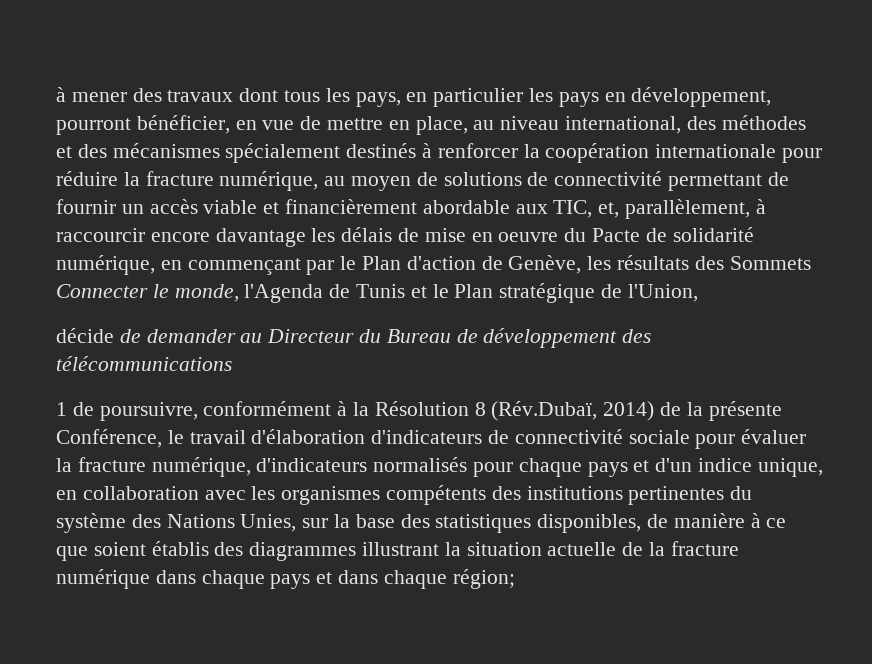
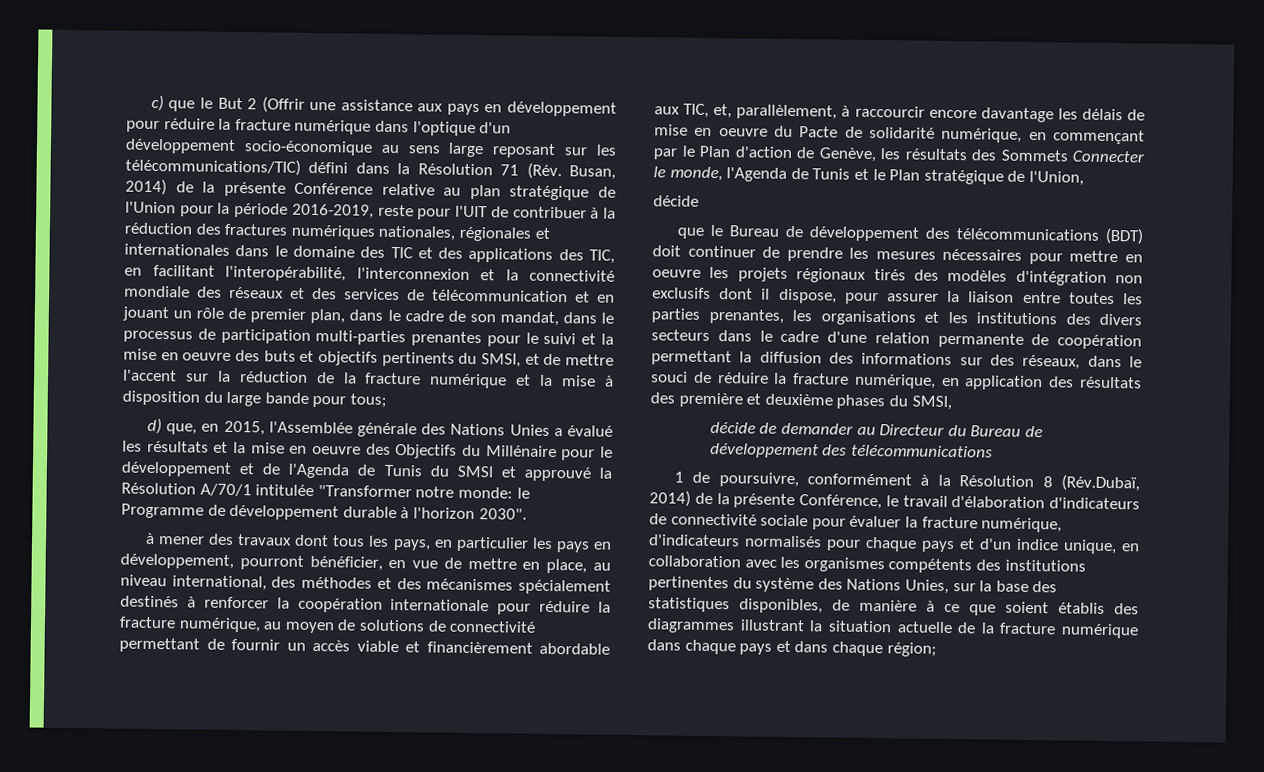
(56, 94) none -> [150,94,618,117] [126,118,512,137] [125,138,617,159] [125,157,616,180] [125,178,616,201] [125,201,617,220] [124,222,550,242] [124,243,615,264] [124,264,615,282] [124,285,615,303] [122,306,615,327] [123,328,614,347] [123,348,614,368] [123,369,615,389] [122,390,387,408] [146,417,613,438] [122,440,613,461] [121,461,613,482] [121,482,530,499] [121,503,527,521] c) que le But 2 (Offrir une assistance aux pays en développement pour réduire la fracture numérique dans l'optique d'un développement socio-économique au sens large reposant sur les télécommunications/TIC) défini dans la Résolution 71 (Rév. Busan, 2014) de la présente Conférence relative au plan stratégique de l'Union pour la période 2016-2019, reste pour l'UIT de contribuer à la réduction des fractures numériques nationales, régionales et internationales dans le domaine des TIC et des applications des TIC, en facilitant l'interopérabilité, l'interconnexion et la connectivité mondiale des réseaux et des services de télécommunication et en jouant un rôle de premier plan, dans le cadre de son mandat, dans le processus de participation multi-parties prenantes pour le suivi et la mise en oeuvre des buts et objectifs pertinents du SMSI, et de mettre l'accent sur la réduction de la fracture numérique et la mise à disposition du large bande pour tous; // d) que, en 2015, l'Assemblée générale des Nations Unies a évalué les résultats et la mise en oeuvre des Objectifs du Millénaire pour le développement et de l'Agenda de Tunis du SMSI et approuvé la Résolution A/70/1 intitulée "Transformer notre monde: le Programme de développement durable à l'horizon 2030". //
(114, 335) none -> [676,224,1144,245] [652,245,1143,265] [652,266,1143,286] [652,287,1143,305] [651,308,1142,326] [651,329,1142,350] [651,350,1142,370] [651,371,1142,391] [650,392,952,411] [709,421,756,434] // que le Bureau de développement des télécommunications (BDT) doit continuer de prendre les mesures nécessaires pour mettre en oeuvre les projets régionaux tirés des modèles d'intégration non exclusifs dont il dispose, pour assurer la liaison entre toutes les parties prenantes, les organisations et les institutions des divers secteurs dans le cadre d'une relation permanente de coopération permettant la diffusion des informations sur des réseaux, dans le souci de réduire la fracture numérique, en application des résultats des première et deuxième phases du SMSI, // décide

